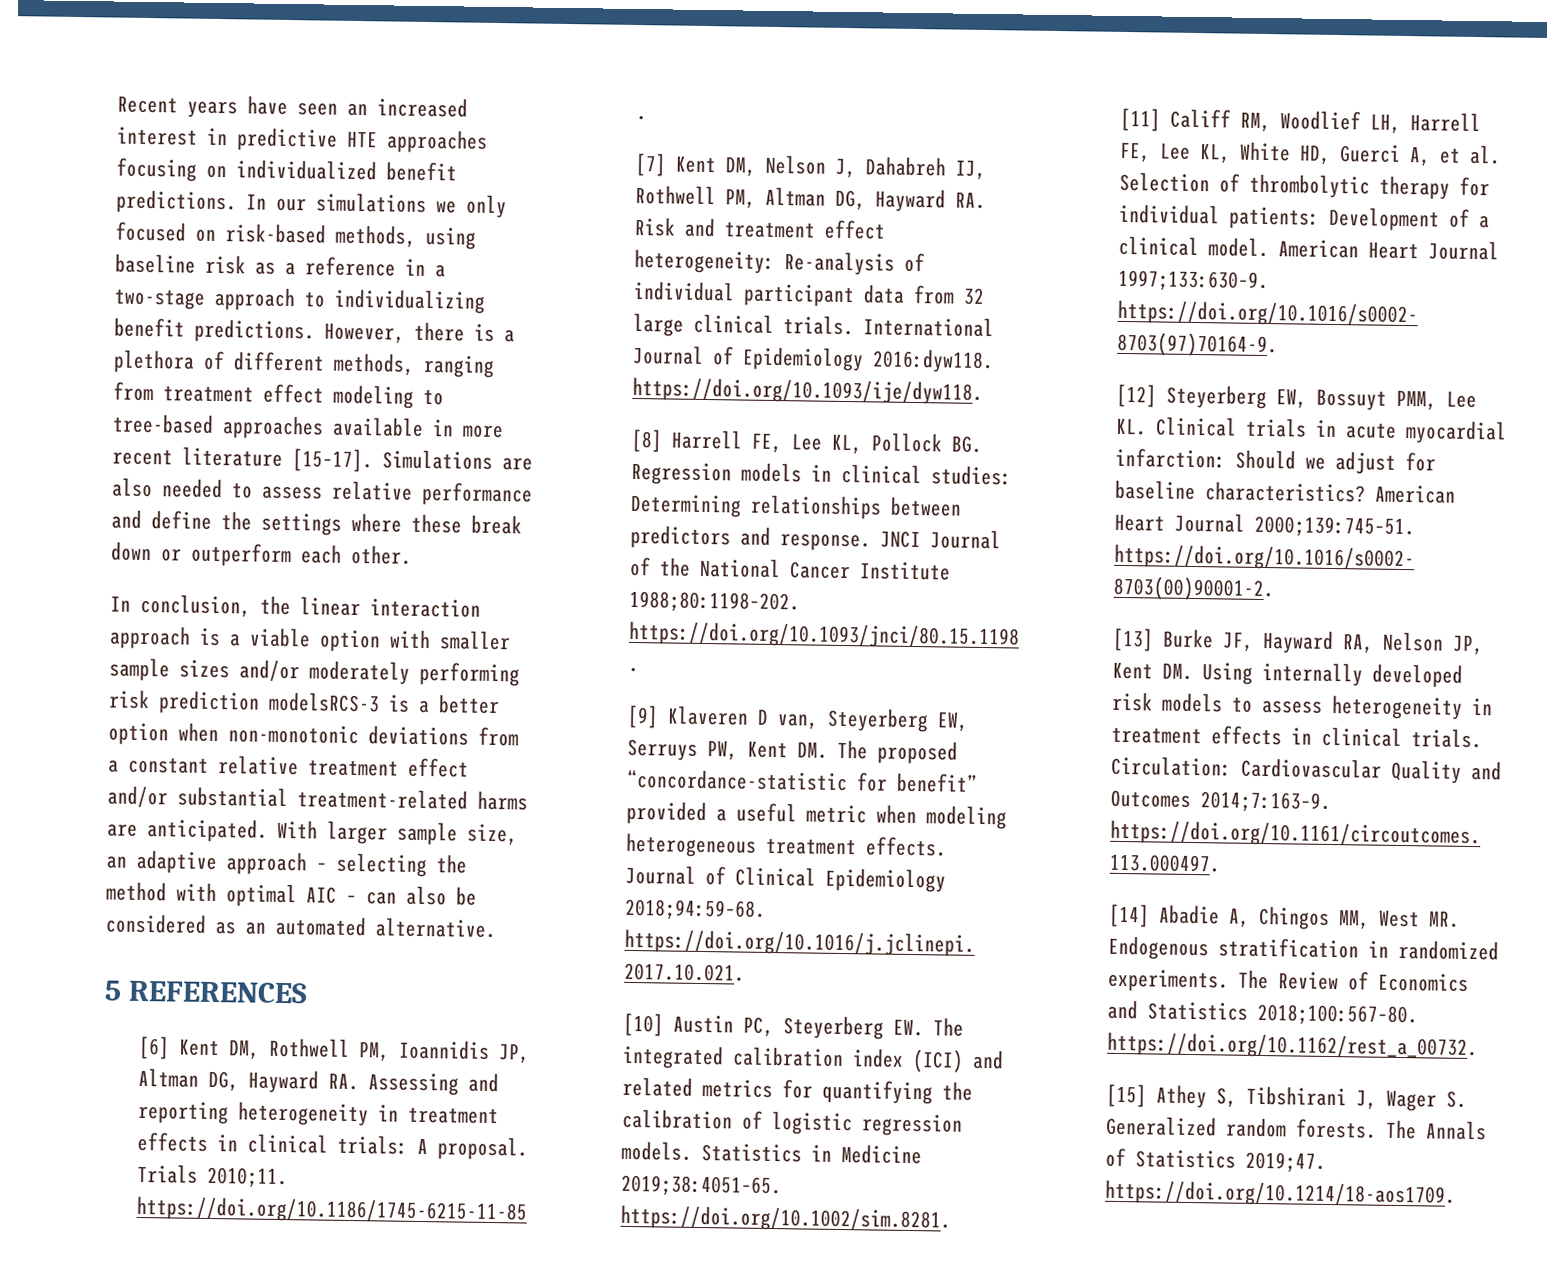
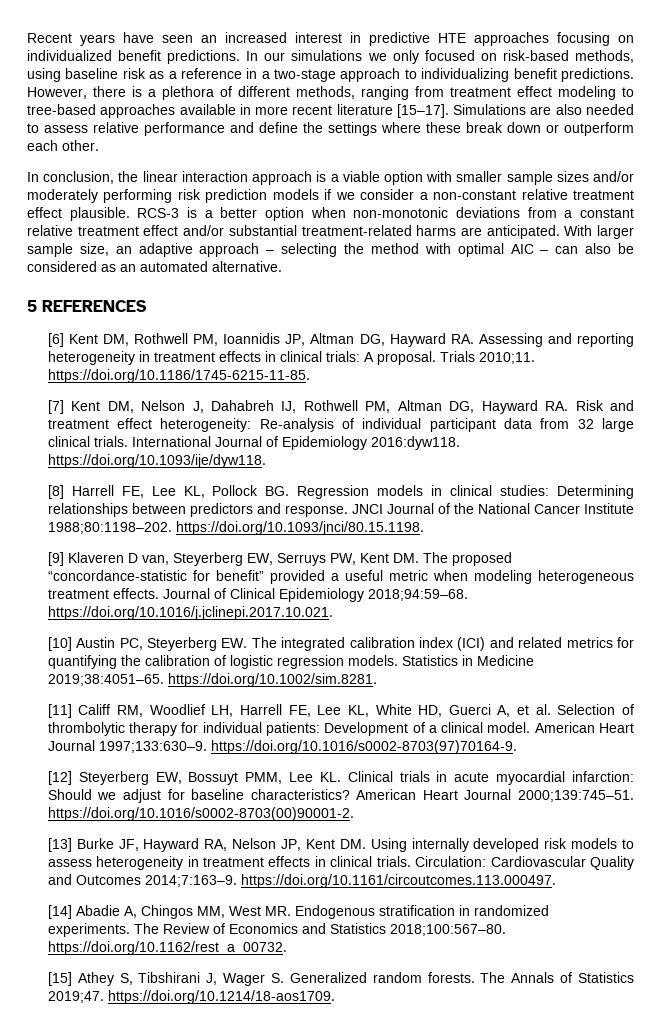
[268,691,380,713] modelsRCS-3 -> [272,189,634,200] [27,207,180,221] models if we consider a non-constant relative treatment effect plausible. RCS-3

